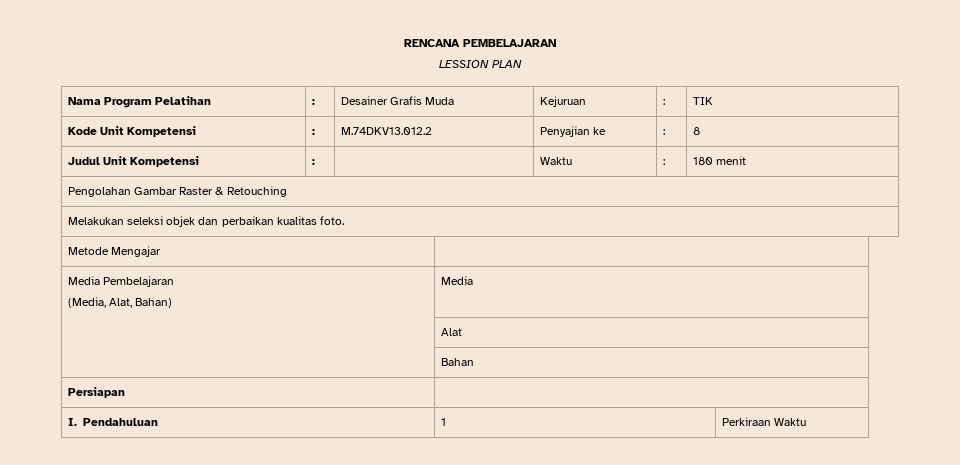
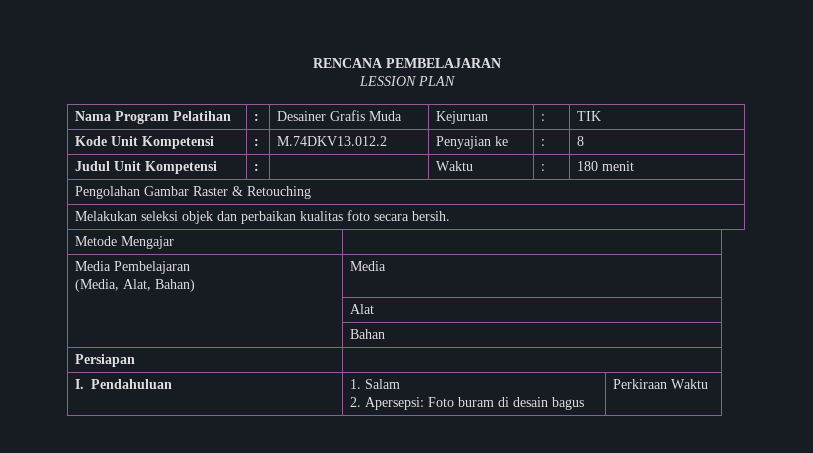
[320,216,345,225] foto. -> [347,210,451,221] foto secara bersih.
[440,418,446,426] 1 -> [350,379,401,389] [350,397,585,410] 1. Salam // 2. Apersepsi: Foto buram di desain bagus

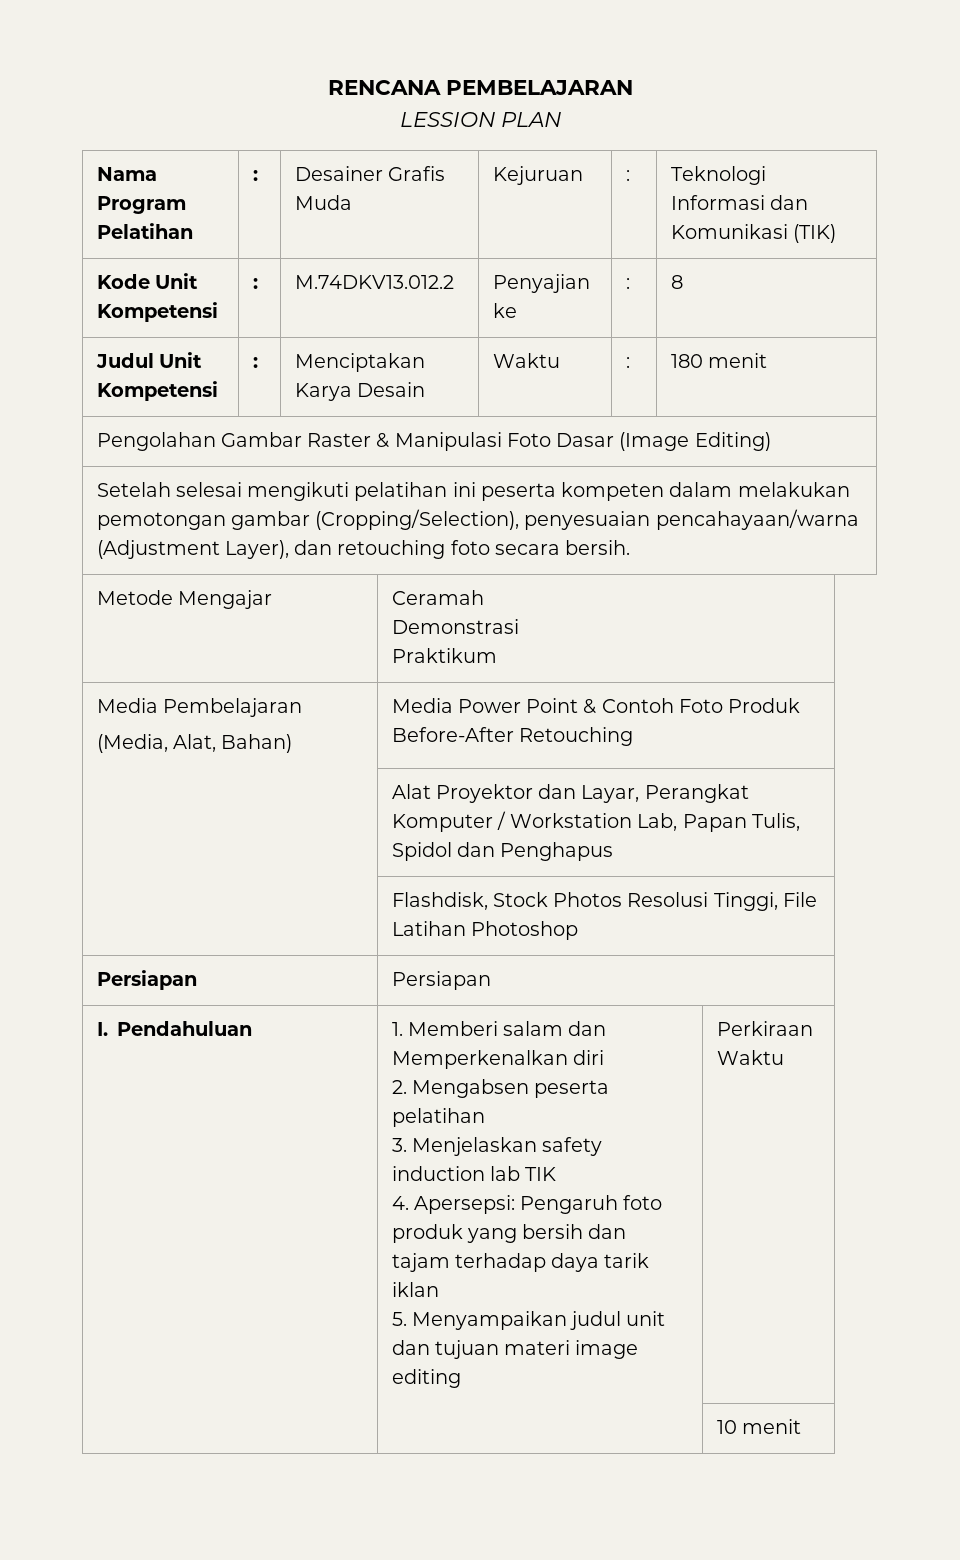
[577,111,602,121] TIK -> [670,166,766,185] [670,195,808,210] [670,224,836,243] Teknologi Informasi dan Komunikasi (TIK)
(260, 167) none -> [294,353,425,372] [294,382,425,401] Menciptakan Karya Desain
[247,186,312,199] [75,211,344,224] Retouching // Melakukan seleksi objek dan perbaikan kualitas -> [394,432,771,451] [96,482,850,501] [96,509,859,530] [96,540,446,559] Manipulasi Foto Dasar (Image Editing) // Setelah selesai mengikuti pelatihan ini peserta kompeten dalam melakukan pemotongan gambar (Cropping/Selection), penyesuaian pencahayaan/warna (Adjustment Layer), dan retouching
(175, 242) none -> [391,590,484,605] [391,619,519,634] [391,648,497,663] Ceramah // Demonstrasi // Praktikum
[350,304,375,314] [350,329,386,339] // | Alat // | Bahan -> [457,698,801,714] [391,727,633,746] [391,784,749,803] [391,811,800,832] [391,842,614,861] [391,892,817,911] [391,921,578,940] Power Point & Contoh Foto Produk Before-After Retouching // | Alat Proyektor dan Layar, Perangkat Komputer / Workstation Lab, Papan Tulis, Spidol dan Penghapus // | Flashdisk, Stock Photos Resolusi Tinggi, File Latihan Photoshop
(136, 360) none -> [391,971,491,990] Persiapan
[365,379,401,389] [350,397,585,410] Salam // 2. Apersepsi: Foto buram di desain bagus -> [407,1021,607,1036] [391,1050,604,1069] [391,1079,610,1098] [391,1108,485,1127] [391,1137,603,1156] [391,1166,557,1181] [391,1195,663,1214] [391,1224,627,1243] [391,1253,650,1272] [391,1282,439,1297] [391,1311,666,1330] [391,1340,639,1359] [391,1369,461,1388] Memberi salam dan Memperkenalkan diri // 2. Mengabsen peserta pelatihan // 3. Menjelaskan safety induction lab TIK // 4. Apersepsi: Pengaruh foto produk yang bersih dan tajam terhadap daya tarik iklan // 5. Menyampaikan judul unit dan tujuan materi image editing
(709, 384) none -> [716,1419,801,1434] // | | 10 menit

